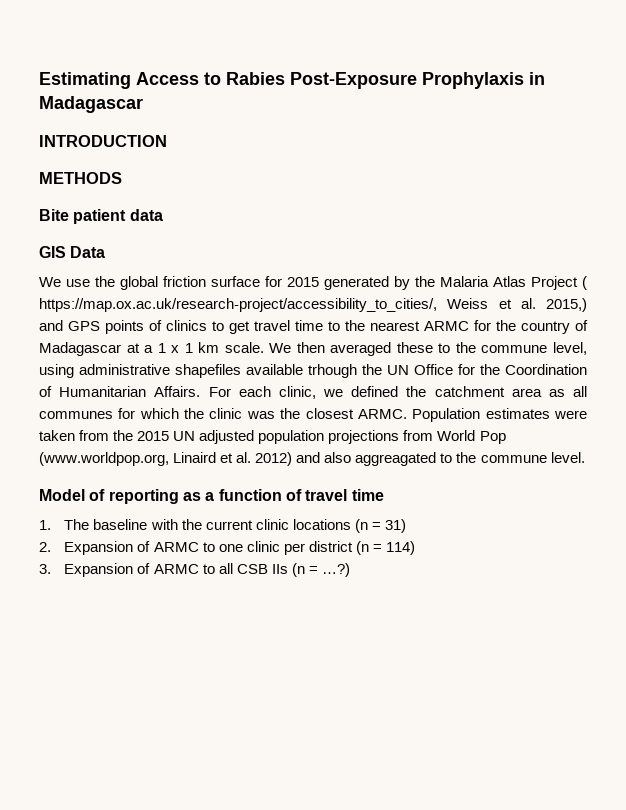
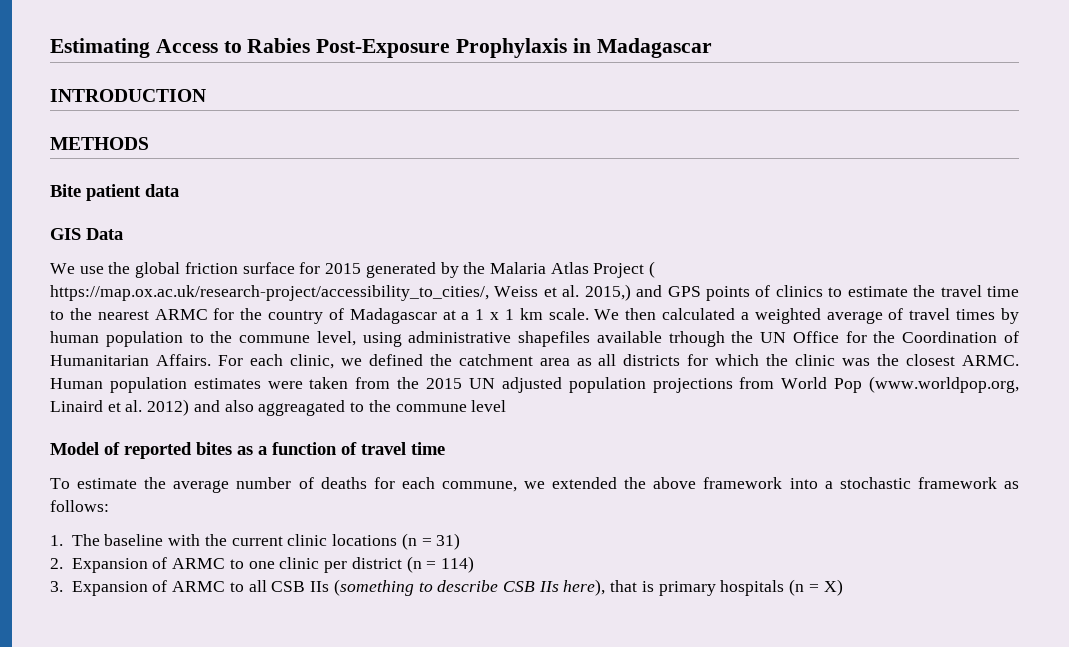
[229,321,250,334] get -> [847,285,936,297] estimate the
[330,342,433,356] averaged these -> [662,308,1020,324] [50,331,183,347] calculated a weighted average of travel times by human population
[39,411,113,419] communes -> [623,354,681,366] districts
[412,408,481,422] Population -> [50,377,187,393] Human population
[550,452,585,463] level. -> [471,400,507,412] level
[108,489,179,504] reporting -> [124,442,232,459] reported bites
(384, 495) none -> [50,477,1019,493] [50,500,109,512] // To estimate the average number of deaths for each commune, we extended the above framework into a stochastic framework as follows:
[291,563,350,577] (n = …?) -> [333,579,843,596] (something to describe CSB IIs here), that is primary hospitals (n = X)

